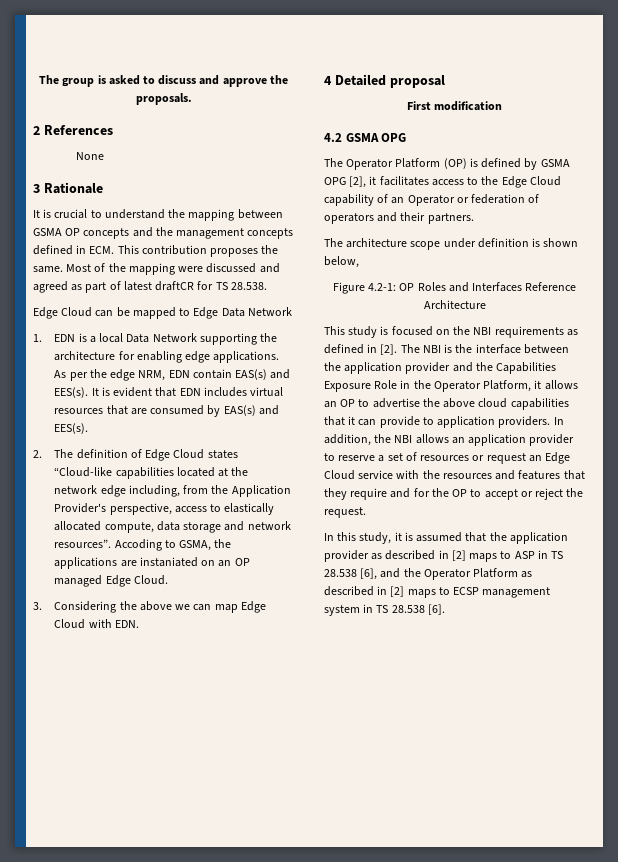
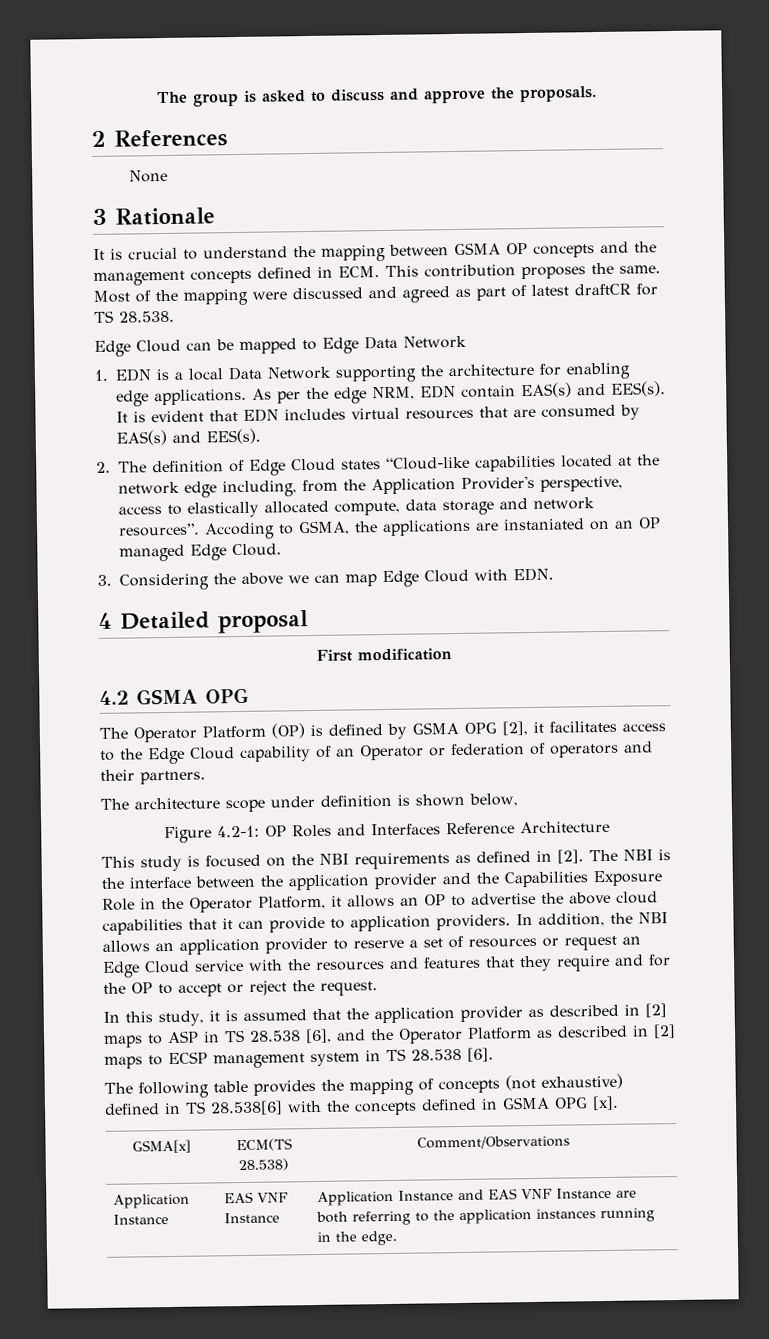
(445, 609) none -> [104,1073,623,1099] [104,1095,619,1116] [132,1139,191,1154] [235,1138,293,1152] [238,1158,289,1172] [416,1135,570,1150] [113,1193,191,1209] [113,1214,170,1225] [224,1191,289,1204] [224,1212,281,1224] [317,1187,638,1206] [316,1207,656,1226] [317,1230,398,1246] // The following table provides the mapping of concepts (not exhaustive) defined in TS 28.538[6] with the concepts defined in GSMA OPG [x]. // GSMA[x] | ECM(TS 28.538) | Comment/Observations // Application Instance | EAS VNF Instance | Application Instance and EAS VNF Instance are both referring to the application instances running in the edge.

